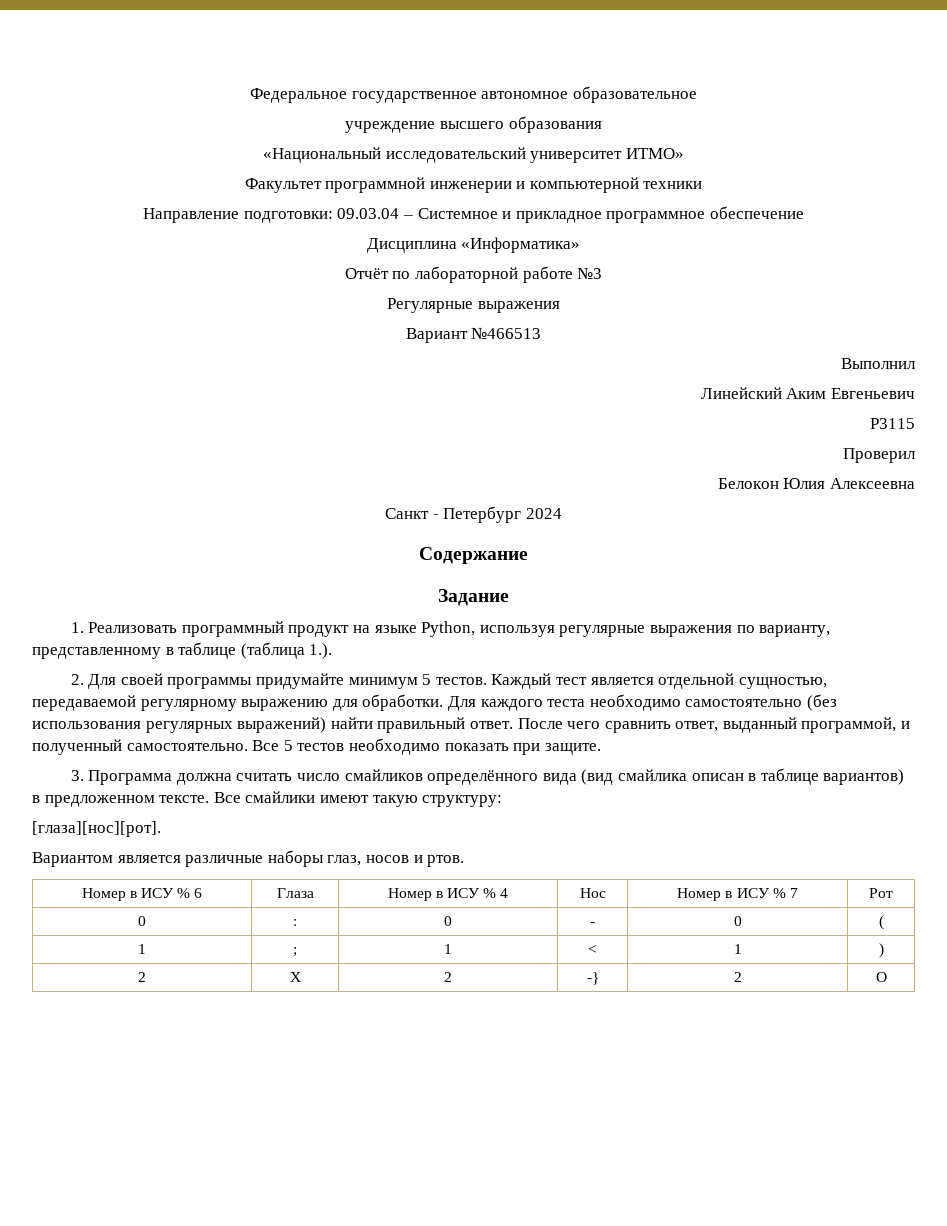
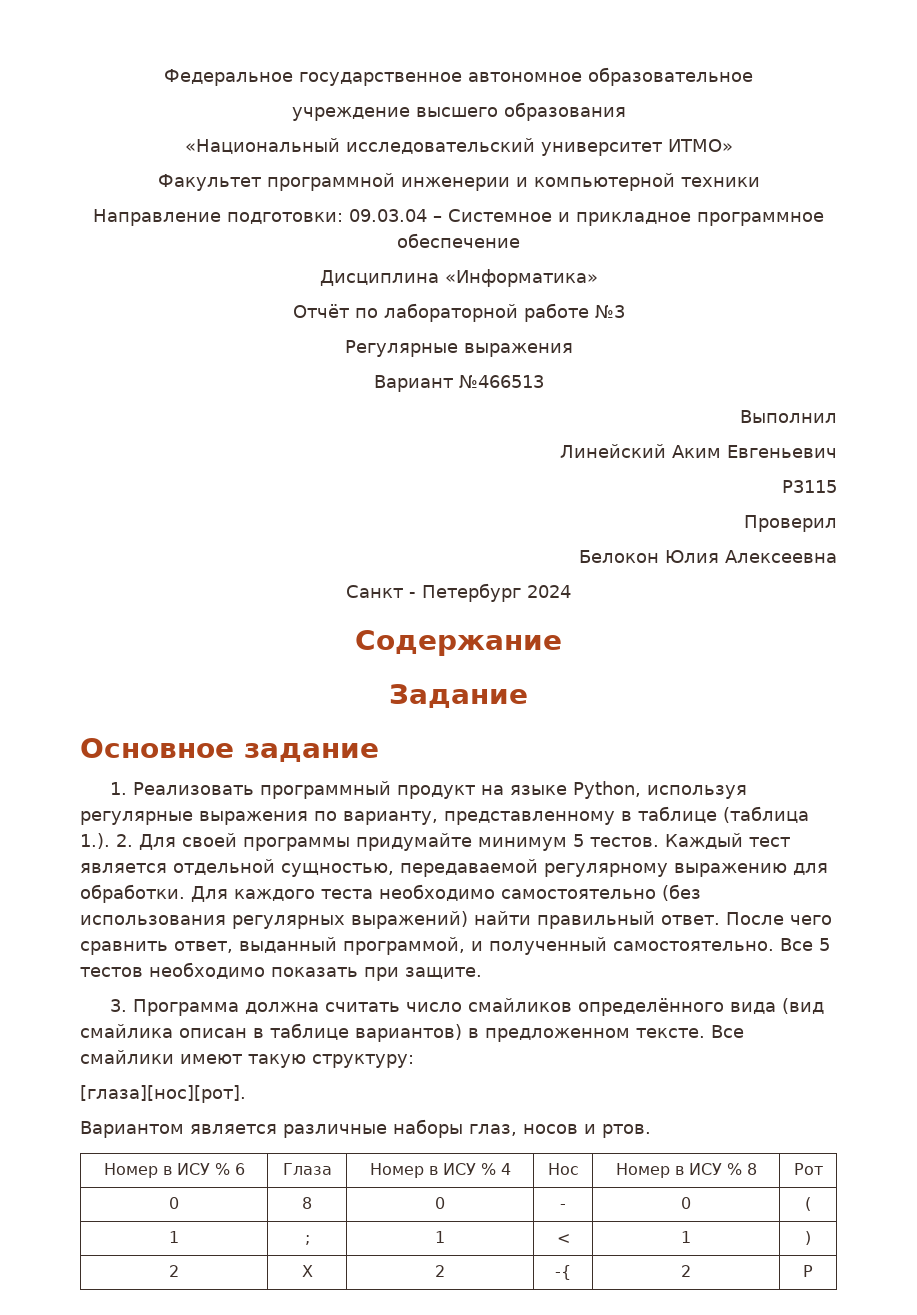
(509, 597) none -> [80,738,379,762] // Основное задание
(333, 651) // -> (110, 841) none
[789,888,798,898] 7 -> [746,1163,757,1175] 8
[293,919,297,926] : -> [302,1197,312,1209] 8
[586,972,599,985] [733,972,742,982] [875,972,887,982] -} | 2 | O -> [555,1265,571,1280] [680,1265,691,1277] [803,1265,813,1277] -{ | 2 | P

